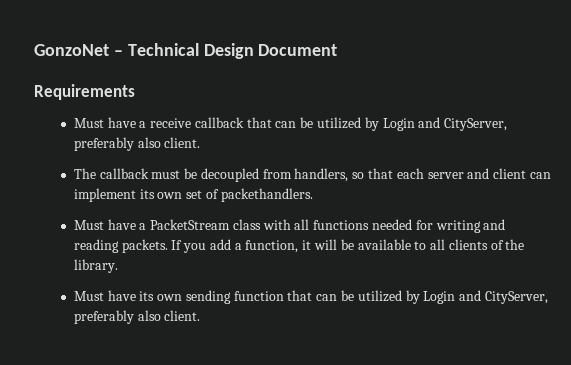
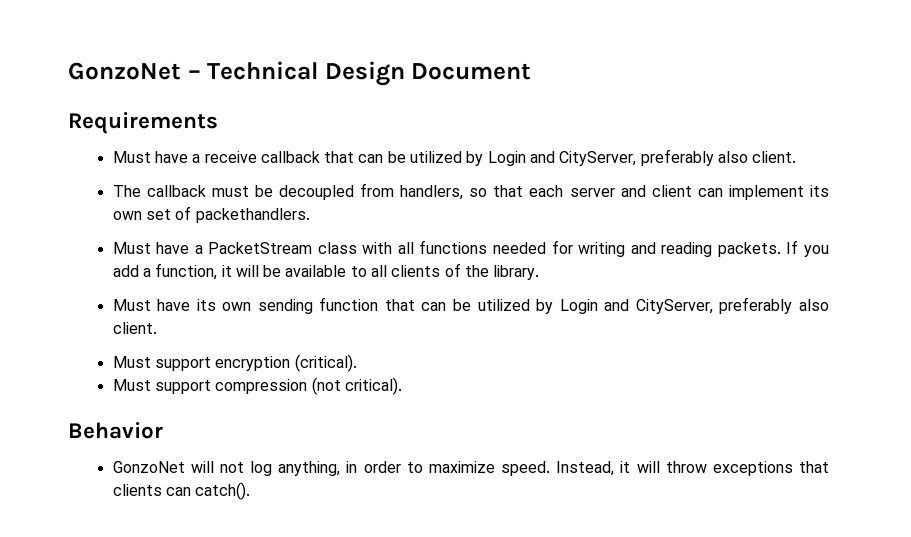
(201, 315) none -> [112,354,357,372] [112,377,402,395] [68,422,163,439] [112,461,830,476] [112,482,251,500] // Must support encryption (critical). // Must support compression (not critical). // Behavior // GonzoNet will not log anything, in order to maximize speed. Instead, it will throw exceptions that clients can catch().

